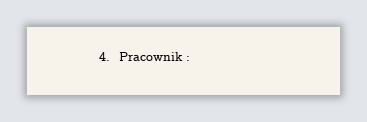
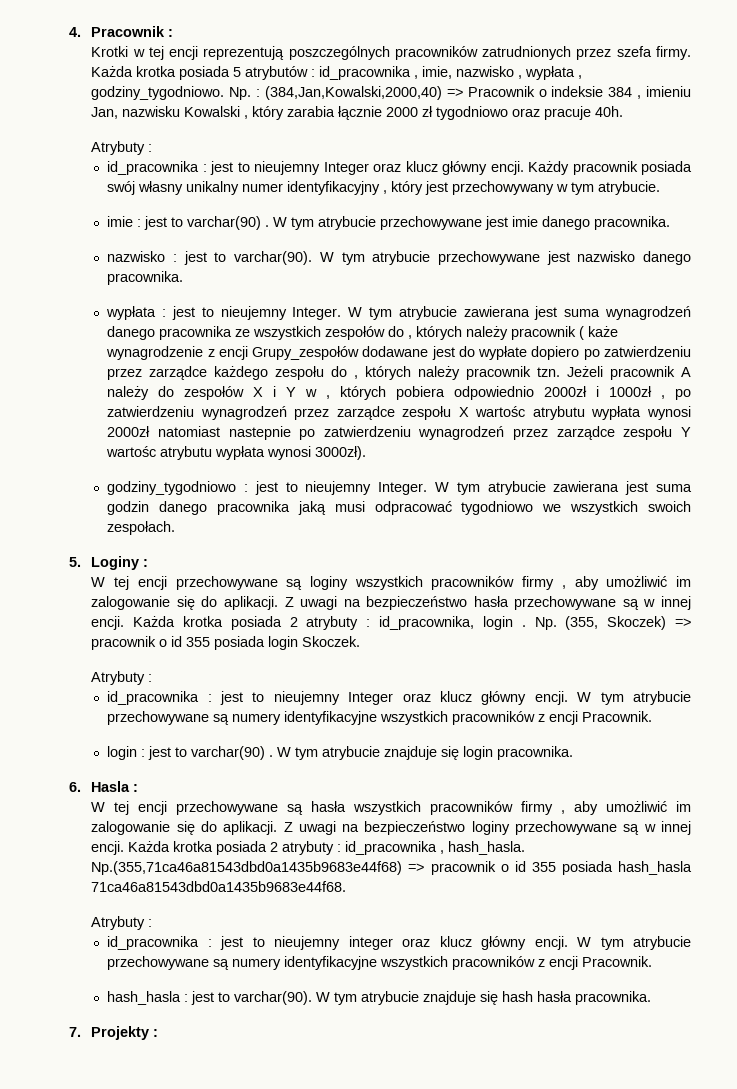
(191, 58) none -> [91,46,692,60] [91,66,583,80] [91,86,691,100] [91,106,624,120] [91,141,153,155] [107,161,693,175] [107,181,661,195] [107,216,671,230] [107,251,691,265] [107,271,184,285] [106,306,691,320] [107,326,619,340] [106,346,691,360] [107,366,692,380] [107,386,691,400] [107,406,692,420] [107,426,691,440] [106,446,367,460] [107,481,693,495] [107,501,692,515] [107,521,176,535] [68,556,149,570] [91,576,691,590] [91,596,692,610] [91,616,691,630] [91,636,361,650] [91,671,153,685] [107,691,691,705] [107,711,653,725] [107,746,574,760] [68,781,139,792] [91,801,691,815] [91,821,692,835] [91,841,526,855] [91,861,692,875] [91,881,347,892] [91,916,153,930] [107,936,692,950] [107,956,653,970] [107,991,652,1005] [68,1026,159,1040] // Krotki w tej encji reprezentują poszczególnych pracowników zatrudnionych przez szefa firmy. Każda krotka posiada 5 atrybutów : id_pracownika , imie, nazwisko , wypłata , godziny_tygodniowo. Np. : (384,Jan,Kowalski,2000,40) => Pracownik o indeksie 384 , imieniu Jan, nazwisku Kowalski , który zarabia łącznie 2000 zł tygodniowo oraz pracuje 40h. // Atrybuty : // id_pracownika : jest to nieujemny Integer oraz klucz główny encji. Każdy pracownik posiada swój własny unikalny numer identyfikacyjny , który jest przechowywany w tym atrybucie. // imie : jest to varchar(90) . W tym atrybucie przechowywane jest imie danego pracownika. // nazwisko : jest to varchar(90). W tym atrybucie przechowywane jest nazwisko danego pracownika. // wypłata : jest to nieujemny Integer. W tym atrybucie zawierana jest suma wynagrodzeń danego pracownika ze wszystkich zespołów do , których należy pracownik ( każe wynagrodzenie z encji Grupy_zespołów dodawane jest do wypłate dopiero po zatwierdzeniu przez zarządce każdego zespołu do , których należy pracownik tzn. Jeżeli pracownik A należy do zespołów X i Y w , których pobiera odpowiednio 2000zł i 1000zł , po zatwierdzeniu wynagrodzeń przez zarządce zespołu X wartośc atrybutu wypłata wynosi 2000zł natomiast nastepnie po zatwierdzeniu wynagrodzeń przez zarządce zespołu Y wartośc atrybutu wypłata wynosi 3000zł). // godziny_tygodniowo : jest to nieujemny Integer. W tym atrybucie zawierana jest suma godzin danego pracownika jaką musi odpracować tygodniowo we wszystkich swoich zespołach. // 5. Loginy : // W tej encji przechowywane są loginy wszystkich pracowników firmy , aby umożliwić im zalogowanie się do aplikacji. Z uwagi na bezpieczeństwo hasła przechowywane są w innej encji. Każda krotka posiada 2 atrybuty : id_pracownika, login . Np. (355, Skoczek) => pracownik o id 355 posiada login Skoczek. // Atrybuty : // id_pracownika : jest to nieujemny Integer oraz klucz główny encji. W tym atrybucie przechowywane są numery identyfikacyjne wszystkich pracowników z encji Pracownik. // login : jest to varchar(90) . W tym atrybucie znajduje się login pracownika. // 6. Hasla : // W tej encji przechowywane są hasła wszystkich pracowników firmy , aby umożliwić im zalogowanie się do aplikacji. Z uwagi na bezpieczeństwo loginy przechowywane są w innej encji. Każda krotka posiada 2 atrybuty : id_pracownika , hash_hasla. Np.(355,71ca46a81543dbd0a1435b9683e44f68) => pracownik o id 355 posiada hash_hasla 71ca46a81543dbd0a1435b9683e44f68. // Atrybuty : // id_pracownika : jest to nieujemny integer oraz klucz główny encji. W tym atrybucie przechowywane są numery identyfikacyjne wszystkich pracowników z encji Pracownik. // hash_hasla : jest to varchar(90). W tym atrybucie znajduje się hash hasła pracownika. // 7. Projekty :

